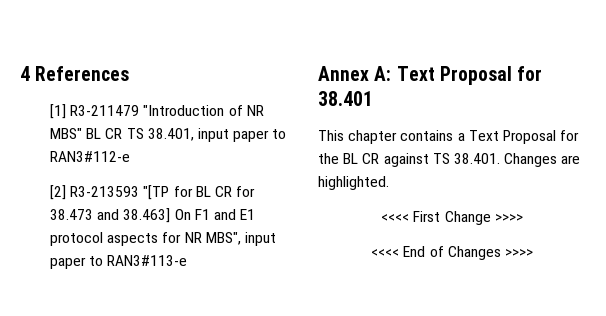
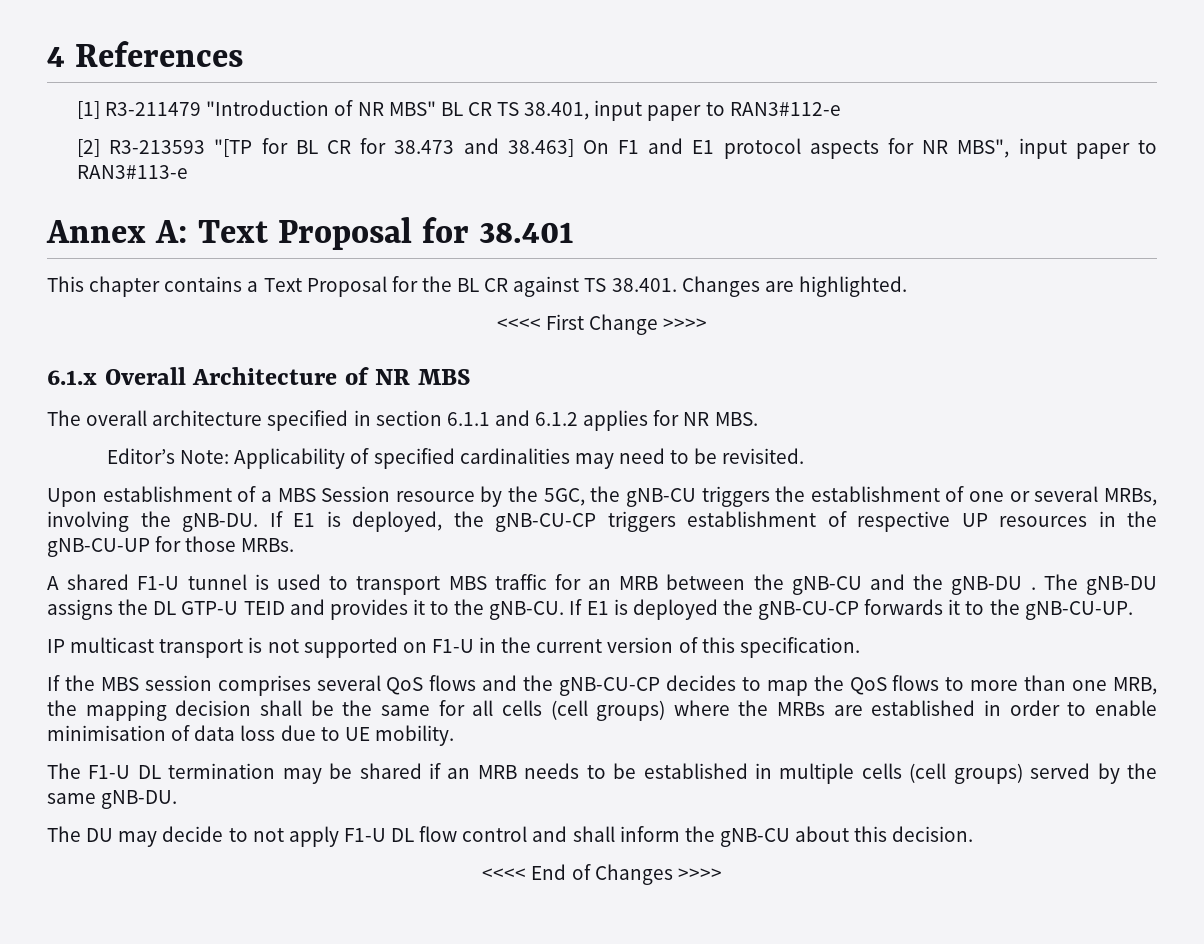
(523, 218) none -> [47,367,470,385] [47,410,758,431] [107,448,805,469] [47,486,1157,507] [47,511,1157,532] [47,536,295,557] [47,574,1157,595] [47,599,1133,620] [47,637,860,658] [47,675,1158,696] [47,700,1157,721] [47,725,454,746] [47,763,1157,784] [47,790,178,809] [47,826,974,847] // 6.1.x Overall Architecture of NR MBS // The overall architecture specified in section 6.1.1 and 6.1.2 applies for NR MBS. // Editor’s Note: Applicability of specified cardinalities may need to be revisited. // Upon establishment of a MBS Session resource by the 5GC, the gNB-CU triggers the establishment of one or several MRBs, involving the gNB-DU. If E1 is deployed, the gNB-CU-CP triggers establishment of respective UP resources in the gNB-CU-UP for those MRBs. // A shared F1-U tunnel is used to transport MBS traffic for an MRB between the gNB-CU and the gNB-DU . The gNB-DU assigns the DL GTP-U TEID and provides it to the gNB-CU. If E1 is deployed the gNB-CU-CP forwards it to the gNB-CU-UP. // IP multicast transport is not supported on F1-U in the current version of this specification. // If the MBS session comprises several QoS flows and the gNB-CU-CP decides to map the QoS flows to more than one MRB, the mapping decision shall be the same for all cells (cell groups) where the MRBs are established in order to enable minimisation of data loss due to UE mobility. // The F1-U DL termination may be shared if an MRB needs to be established in multiple cells (cell groups) served by the same gNB-DU. // The DU may decide to not apply F1-U DL flow control and shall inform the gNB-CU about this decision.

